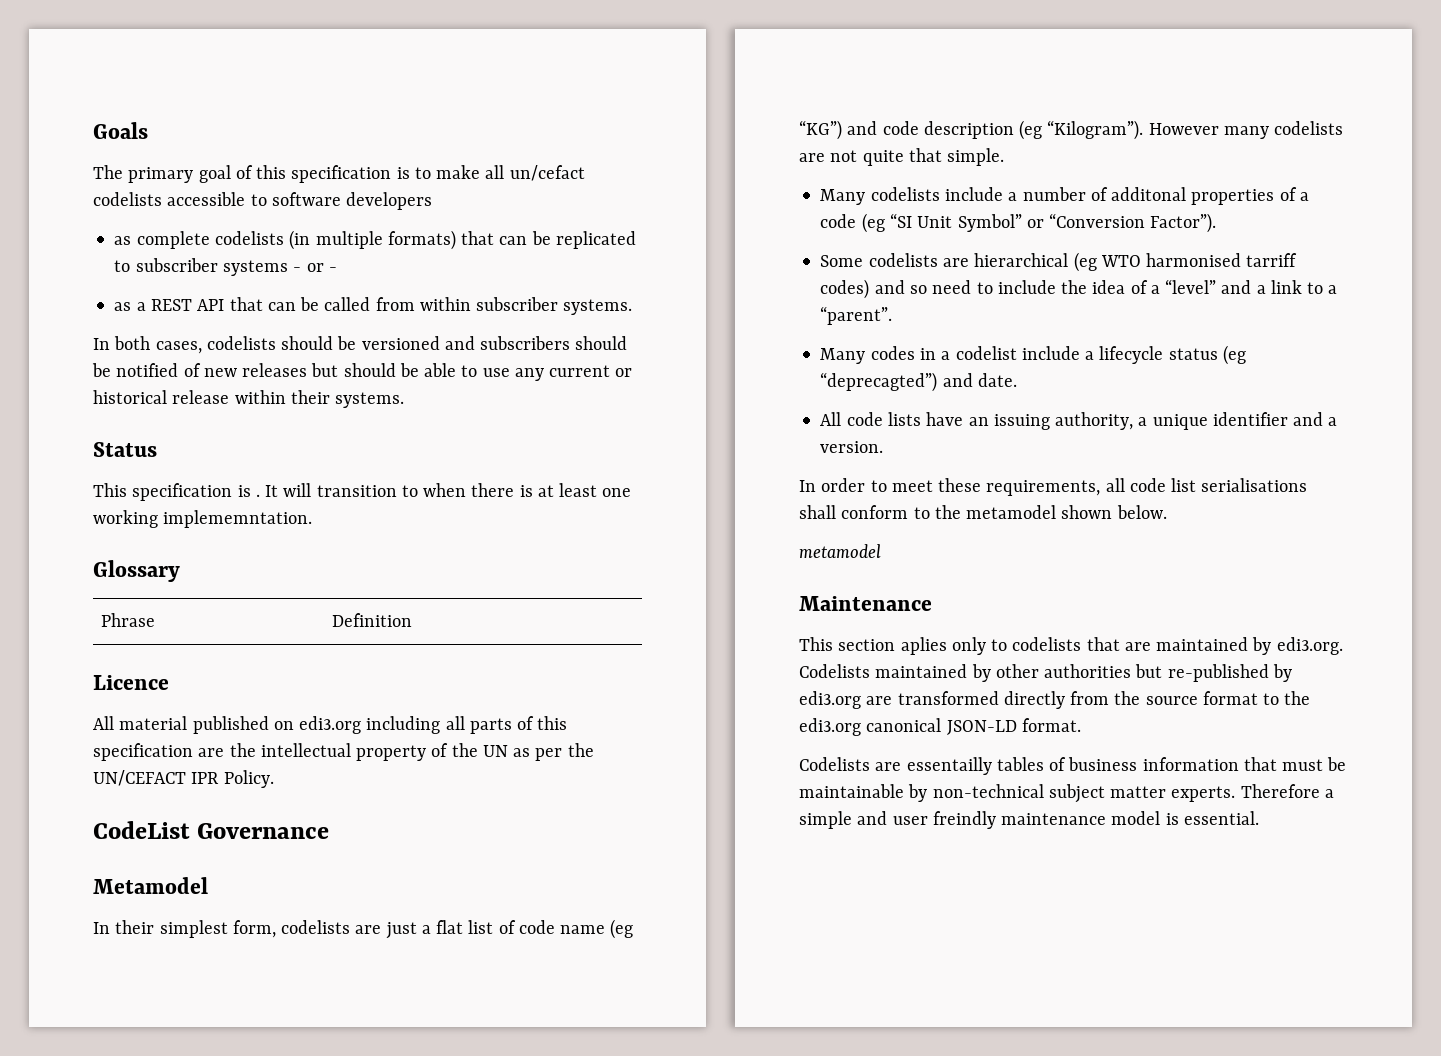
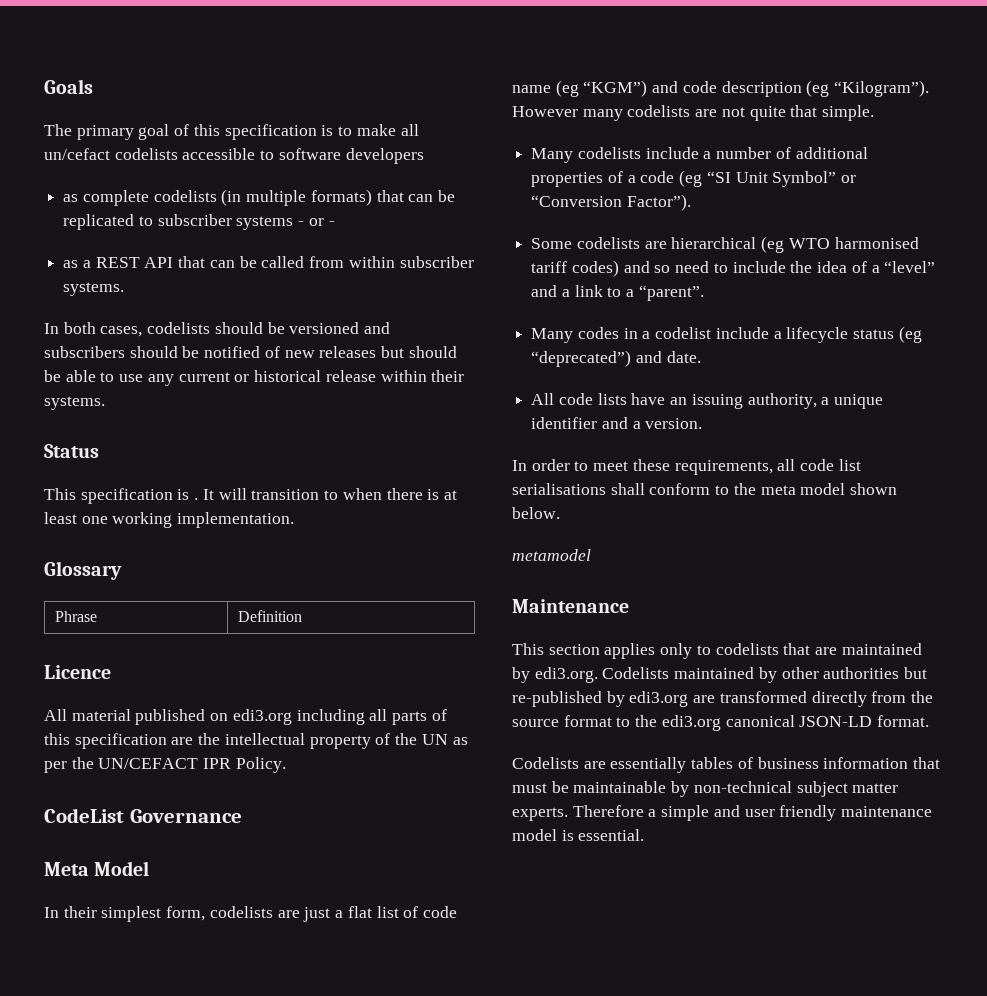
[163,510,313,528] implememntation. -> [177,512,295,528] implementation.
[93,877,208,894] Metamodel -> [44,861,150,876] Meta Model
[799,120,842,140] “KG”) -> [583,80,648,97] “KGM”)
[1111,187,1187,201] additonal -> [795,147,868,159] additional
[1246,253,1298,267] tarriff -> [531,261,568,273] tariff
[820,372,938,392] “deprecagted”) -> [531,350,632,367] “deprecated”)
[966,505,1057,519] metamodel -> [760,483,846,495] meta model
[900,637,947,655] aplies -> [604,643,656,659] applies
[906,757,992,775] essentailly -> [610,757,687,773] essentially
[932,811,996,829] freindly -> [779,805,837,821] friendly

